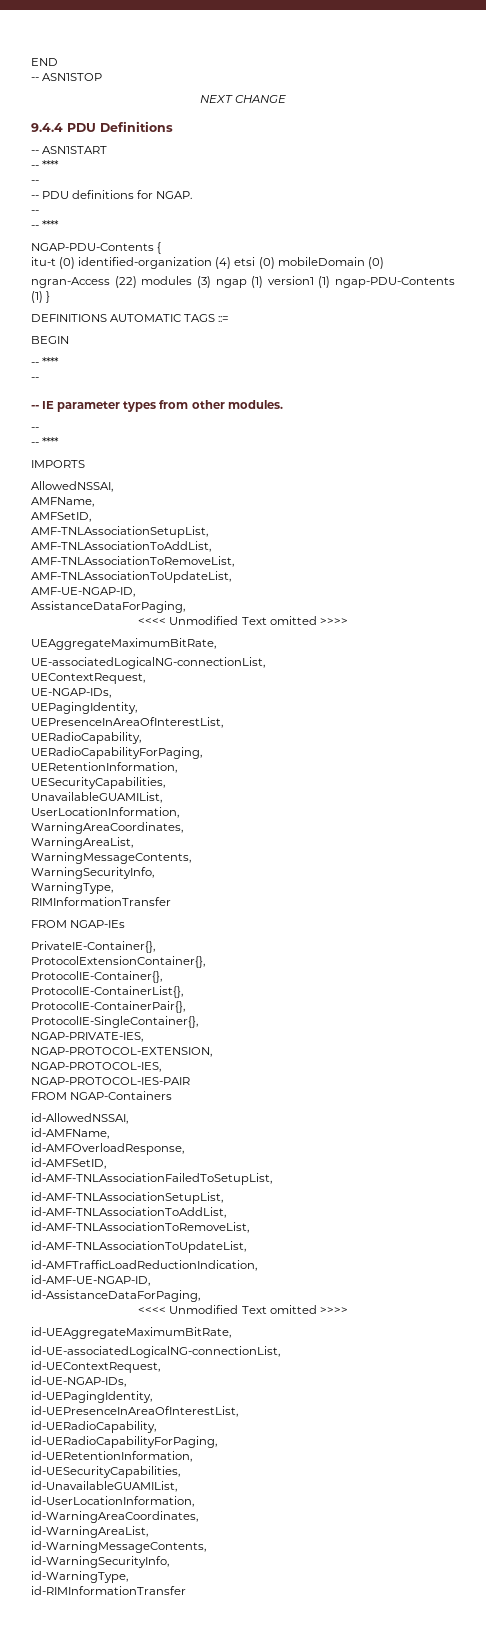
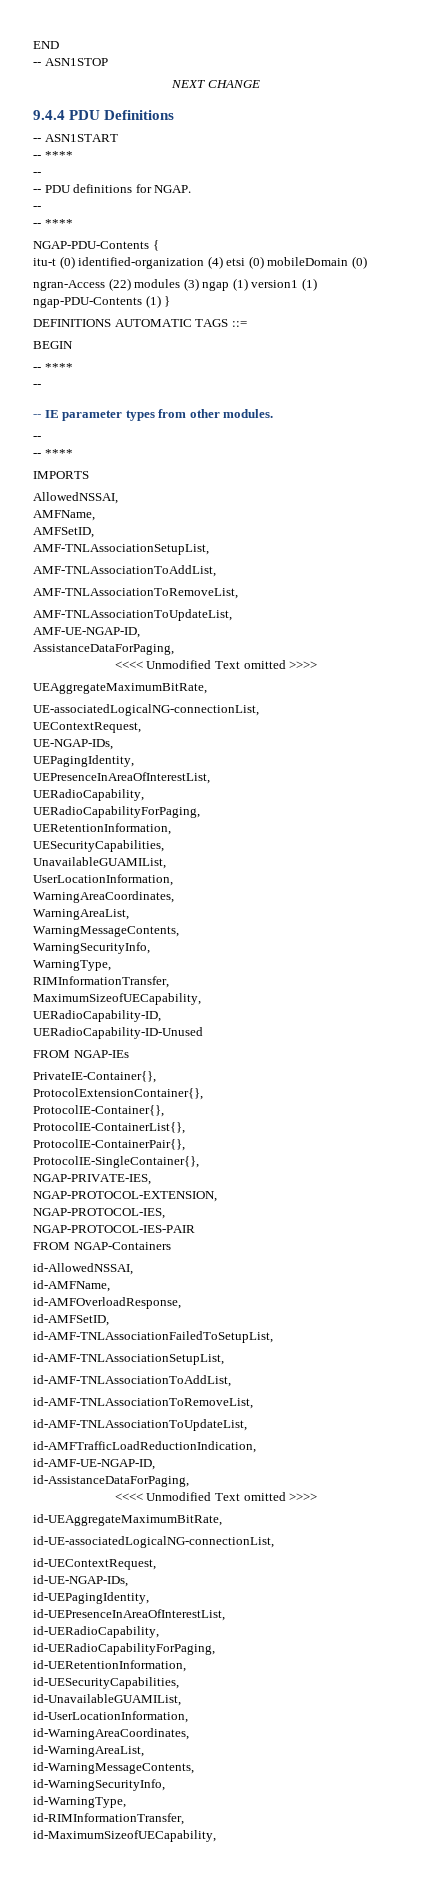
[31,897,171,906] RIMInformationTransfer -> [33,976,169,988] [33,993,201,1005] [33,1010,161,1022] [33,1027,203,1039] RIMInformationTransfer, // MaximumSizeofUECapability, // UERadioCapability-ID, // UERadioCapability-ID-Unused
[31,1586,186,1595] id-RIMInformationTransfer -> [33,1813,184,1825] [33,1830,216,1842] id-RIMInformationTransfer, // id-MaximumSizeofUECapability,

